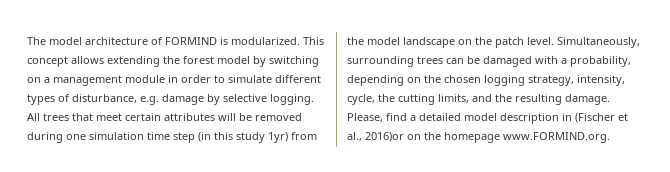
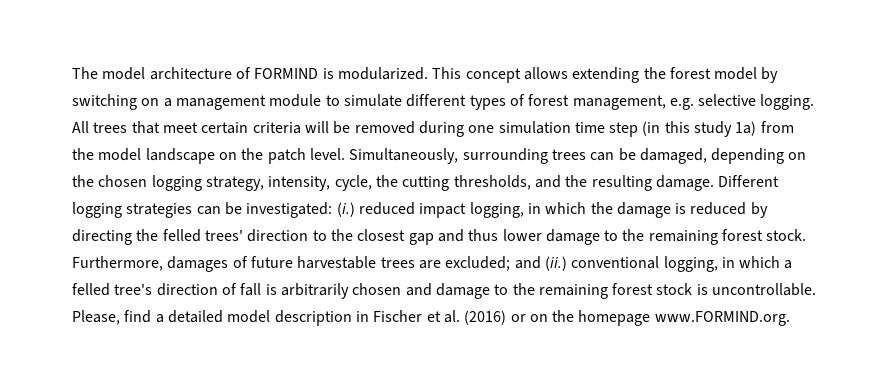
[168,75,211,83] in order -> (322, 100) none
[72,94,220,105] disturbance, e.g. damage by -> [528,94,694,110] forest management, e.g.
[164,113,215,121] attributes -> [252,122,301,134] criteria
[268,132,288,143] 1yr) -> [735,121,757,136] 1a)
[483,56,631,67] damaged with a probability, -> [639,148,707,164] damaged,
[438,94,469,103] limits, -> [453,175,531,190] thresholds,
(610, 99) none -> [718,175,780,187] [72,202,768,218] [72,229,807,245] [72,256,793,272] [72,283,817,299] Different logging strategies can be investigated: (i.) reduced impact logging, in which the damage is reduced by directing the felled trees' direction to the closest gap and thus lower damage to the remaining forest stock. Furthermore, damages of future harvestable trees are excluded; and (ii.) conventional logging, in which a felled tree's direction of fall is arbitrarily chosen and damage to the remaining forest stock is uncontrollable.
[575,113,628,123] [347,132,404,142] (Fischer et al., 2016)or -> [373,310,526,325] Fischer et al. (2016) or

